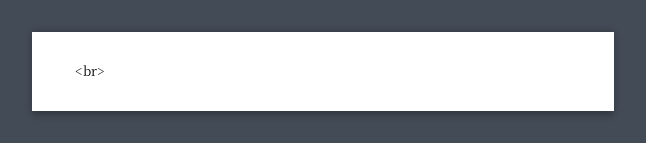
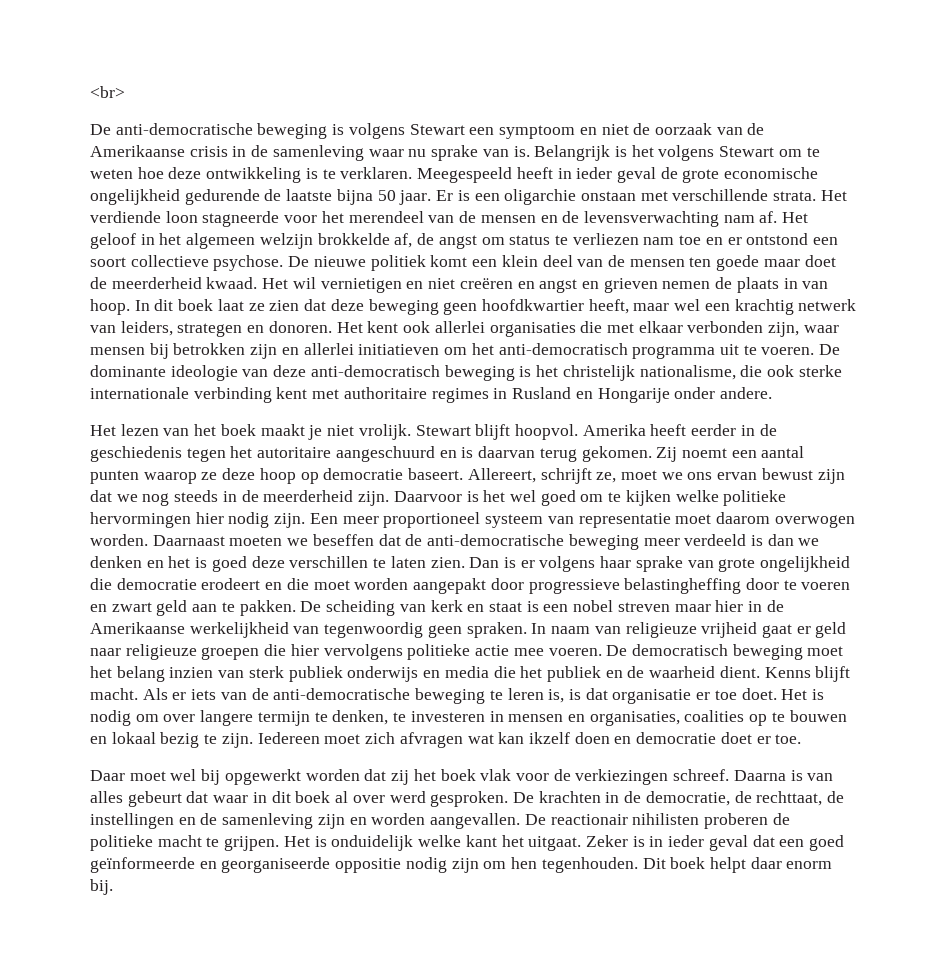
(105, 70) none -> [90,123,765,139] [90,145,820,161] [90,167,819,183] [90,189,847,205] [90,211,809,227] [90,233,839,249] [90,255,836,271] [90,277,829,293] [90,299,857,315] [90,321,839,337] [90,343,841,359] [90,365,842,381] [90,387,772,403] [90,424,777,440] [90,446,805,462] [90,468,845,484] [90,490,787,506] [90,512,855,528] [90,534,820,550] [90,556,851,572] [90,578,851,594] [90,600,784,616] [90,622,847,638] [90,644,844,660] [90,666,851,682] [90,688,825,704] [90,710,847,726] [90,732,802,748] [90,769,834,785] [90,791,845,807] [90,813,790,829] [90,835,845,851] [90,857,833,873] [90,879,113,895] // De anti-democratische beweging is volgens Stewart een symptoom en niet de oorzaak van de Amerikaanse crisis in de samenleving waar nu sprake van is. Belangrijk is het volgens Stewart om te weten hoe deze ontwikkeling is te verklaren. Meegespeeld heeft in ieder geval de grote economische ongelijkheid gedurende de laatste bijna 50 jaar. Er is een oligarchie onstaan met verschillende strata. Het verdiende loon stagneerde voor het merendeel van de mensen en de levensverwachting nam af. Het geloof in het algemeen welzijn brokkelde af, de angst om status te verliezen nam toe en er ontstond een soort collectieve psychose. De nieuwe politiek komt een klein deel van de mensen ten goede maar doet de meerderheid kwaad. Het wil vernietigen en niet creëren en angst en grieven nemen de plaats in van hoop. In dit boek laat ze zien dat deze beweging geen hoofdkwartier heeft, maar wel een krachtig netwerk van leiders, strategen en donoren. Het kent ook allerlei organisaties die met elkaar verbonden zijn, waar mensen bij betrokken zijn en allerlei initiatieven om het anti-democratisch programma uit te voeren. De dominante ideologie van deze anti-democratisch beweging is het christelijk nationalisme, die ook sterke internationale verbinding kent met authoritaire regimes in Rusland en Hongarije onder andere. // Het lezen van het boek maakt je niet vrolijk. Stewart blijft hoopvol. Amerika heeft eerder in de geschiedenis tegen het autoritaire aangeschuurd en is daarvan terug gekomen. Zij noemt een aantal punten waarop ze deze hoop op democratie baseert. Allereert, schrijft ze, moet we ons ervan bewust zijn dat we nog steeds in de meerderheid zijn. Daarvoor is het wel goed om te kijken welke politieke hervormingen hier nodig zijn. Een meer proportioneel systeem van representatie moet daarom overwogen worden. Daarnaast moeten we beseffen dat de anti-democratische beweging meer verdeeld is dan we denken en het is goed deze verschillen te laten zien. Dan is er volgens haar sprake van grote ongelijkheid die democratie erodeert en die moet worden aangepakt door progressieve belastingheffing door te voeren en zwart geld aan te pakken. De scheiding van kerk en staat is een nobel streven maar hier in de Amerikaanse werkelijkheid van tegenwoordig geen spraken. In naam van religieuze vrijheid gaat er geld naar religieuze groepen die hier vervolgens politieke actie mee voeren. De democratisch beweging moet het belang inzien van sterk publiek onderwijs en media die het publiek en de waarheid dient. Kenns blijft macht. Als er iets van de anti-democratische beweging te leren is, is dat organisatie er toe doet. Het is nodig om over langere termijn te denken, te investeren in mensen en organisaties, coalities op te bouwen en lokaal bezig te zijn. Iedereen moet zich afvragen wat kan ikzelf doen en democratie doet er toe. // Daar moet wel bij opgewerkt worden dat zij het boek vlak voor de verkiezingen schreef. Daarna is van alles gebeurt dat waar in dit boek al over werd gesproken. De krachten in de democratie, de rechttaat, de instellingen en de samenleving zijn en worden aangevallen. De reactionair nihilisten proberen de politieke macht te grijpen. Het is onduidelijk welke kant het uitgaat. Zeker is in ieder geval dat een goed geïnformeerde en georganiseerde oppositie nodig zijn om hen tegenhouden. Dit boek helpt daar enorm bij.

